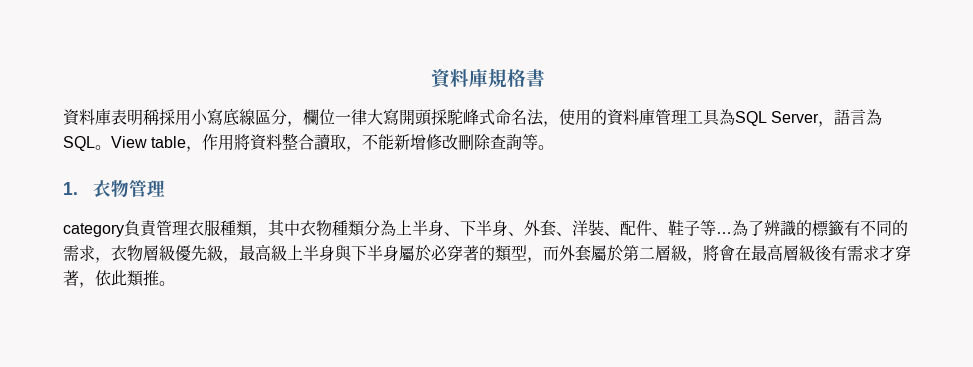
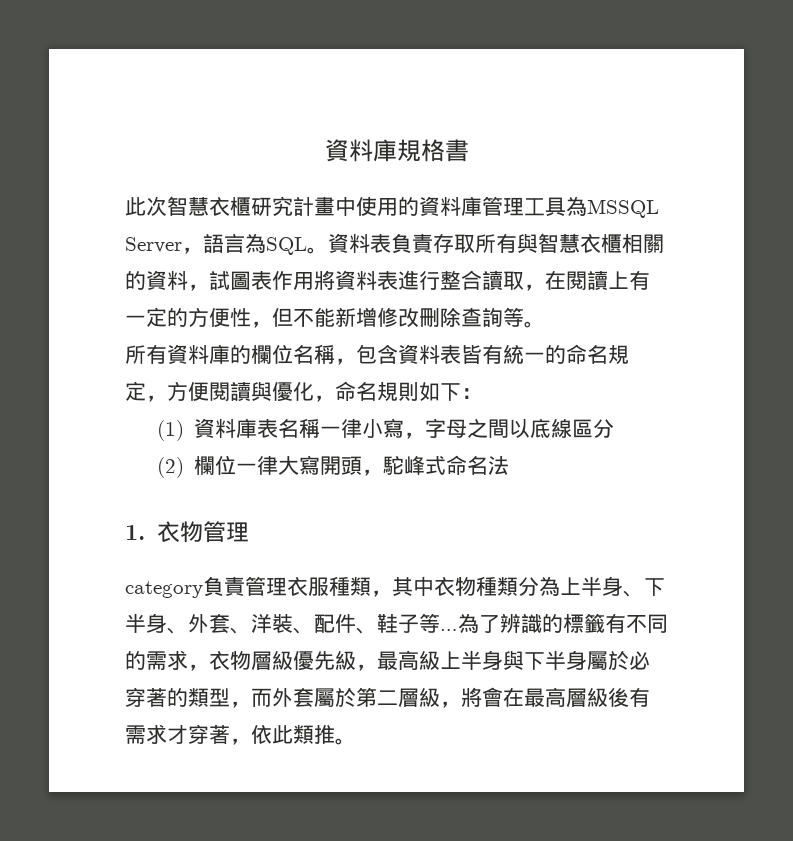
[63,108,559,127] 資料庫表明稱採用小寫底線區分，欄位一律大寫開頭採駝峰式命名法， -> [125,196,356,217] 此次智慧衣櫃研究計畫中
[735,111,767,126] SQL -> [587,199,659,218] MSSQL
[111,136,203,152] View table， -> [328,233,664,254] [125,270,272,291] 資料表負責存取所有與智慧衣櫃相關的資料，試圖表
(283, 142) none -> [377,270,440,290] 表進行
(363, 149) none -> [545,270,650,291] [125,307,293,328] 在閱讀上有一定的方便性，但
(555, 147) none -> [125,344,629,365] [125,381,482,402] [156,418,614,441] [156,455,509,478] // 所有資料庫的欄位名稱，包含資料表皆有統一的命名規定，方便閱讀與優化，命名規則如下： // (1)資料庫表名稱一律小寫，字母之間以底線區分 // (2)欄位一律大寫開頭，駝峰式命名法

